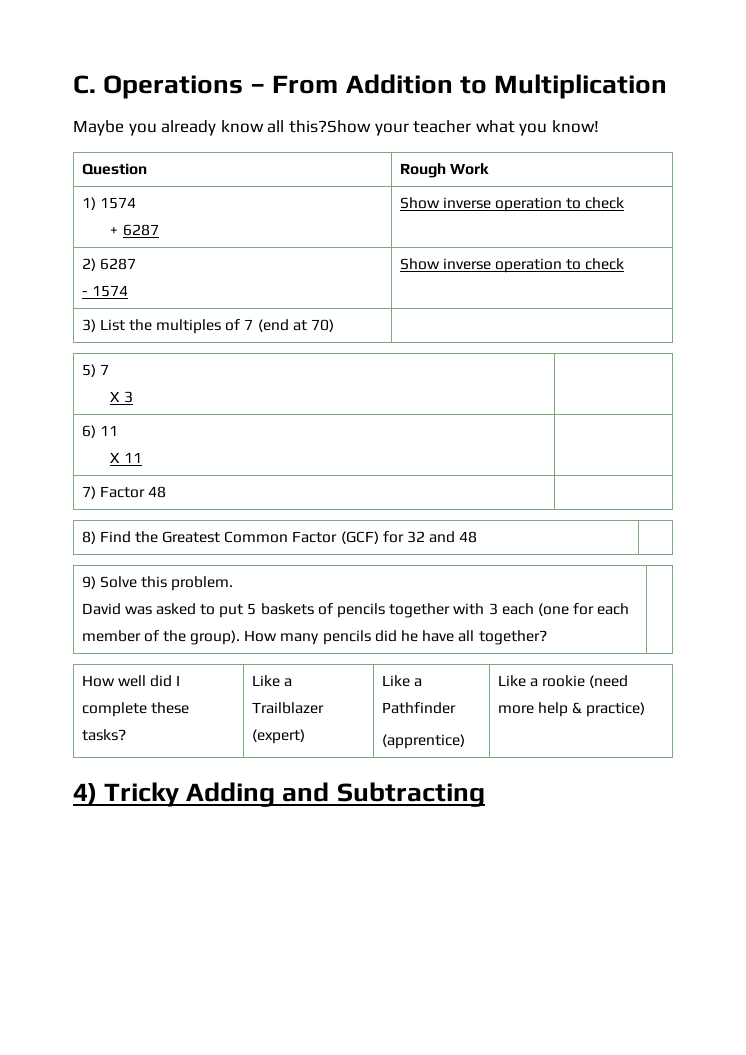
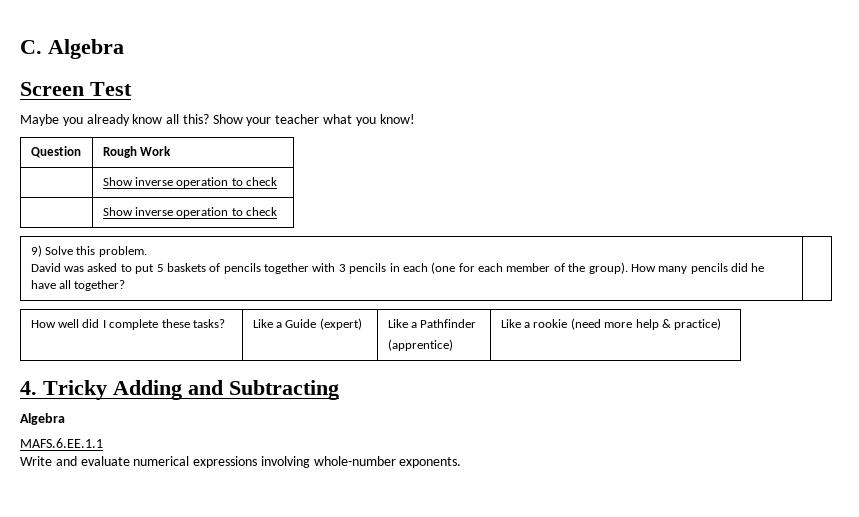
[103,74,667,99] Operations – From Addition to Multiplication -> [48,39,124,59] [20,82,132,96] Algebra // Screen Test
[288,120,371,133] this?Show -> [182,114,243,124] this? Show
[81,197,136,210] [110,224,159,236] [399,197,625,212] [81,258,136,271] [81,285,128,297] [399,258,625,273] [81,319,335,334] [81,364,109,377] [110,391,133,403] [81,425,118,438] [110,452,142,463] [81,486,166,499] [81,531,478,544] 1) 1574 // + 6287 | Show inverse operation to check // 2) 6287 // - 1574 | Show inverse operation to check // 3) List the multiples of 7 (end at 70) | // 5) 7 // X 3 | // 6) 11 // X 11 | // 7) Factor 48 | // 8) Find the Greatest Common Factor (GCF) for 32 and 48 | -> [102,177,278,188] [102,207,278,218] | Show inverse operation to check // | Show inverse operation to check
(498, 609) none -> [349,263,400,274] pencils in
[251,702,324,714] Trailblazer -> [285,319,317,328] Guide
[73,783,97,805] 4) -> [20,381,37,395] 4.
(485, 794) none -> [20,413,65,425] [20,438,103,448] [20,456,462,468] // Algebra // MAFS.6.EE.1.1 // Write and evaluate numerical expressions involving whole-number exponents.

